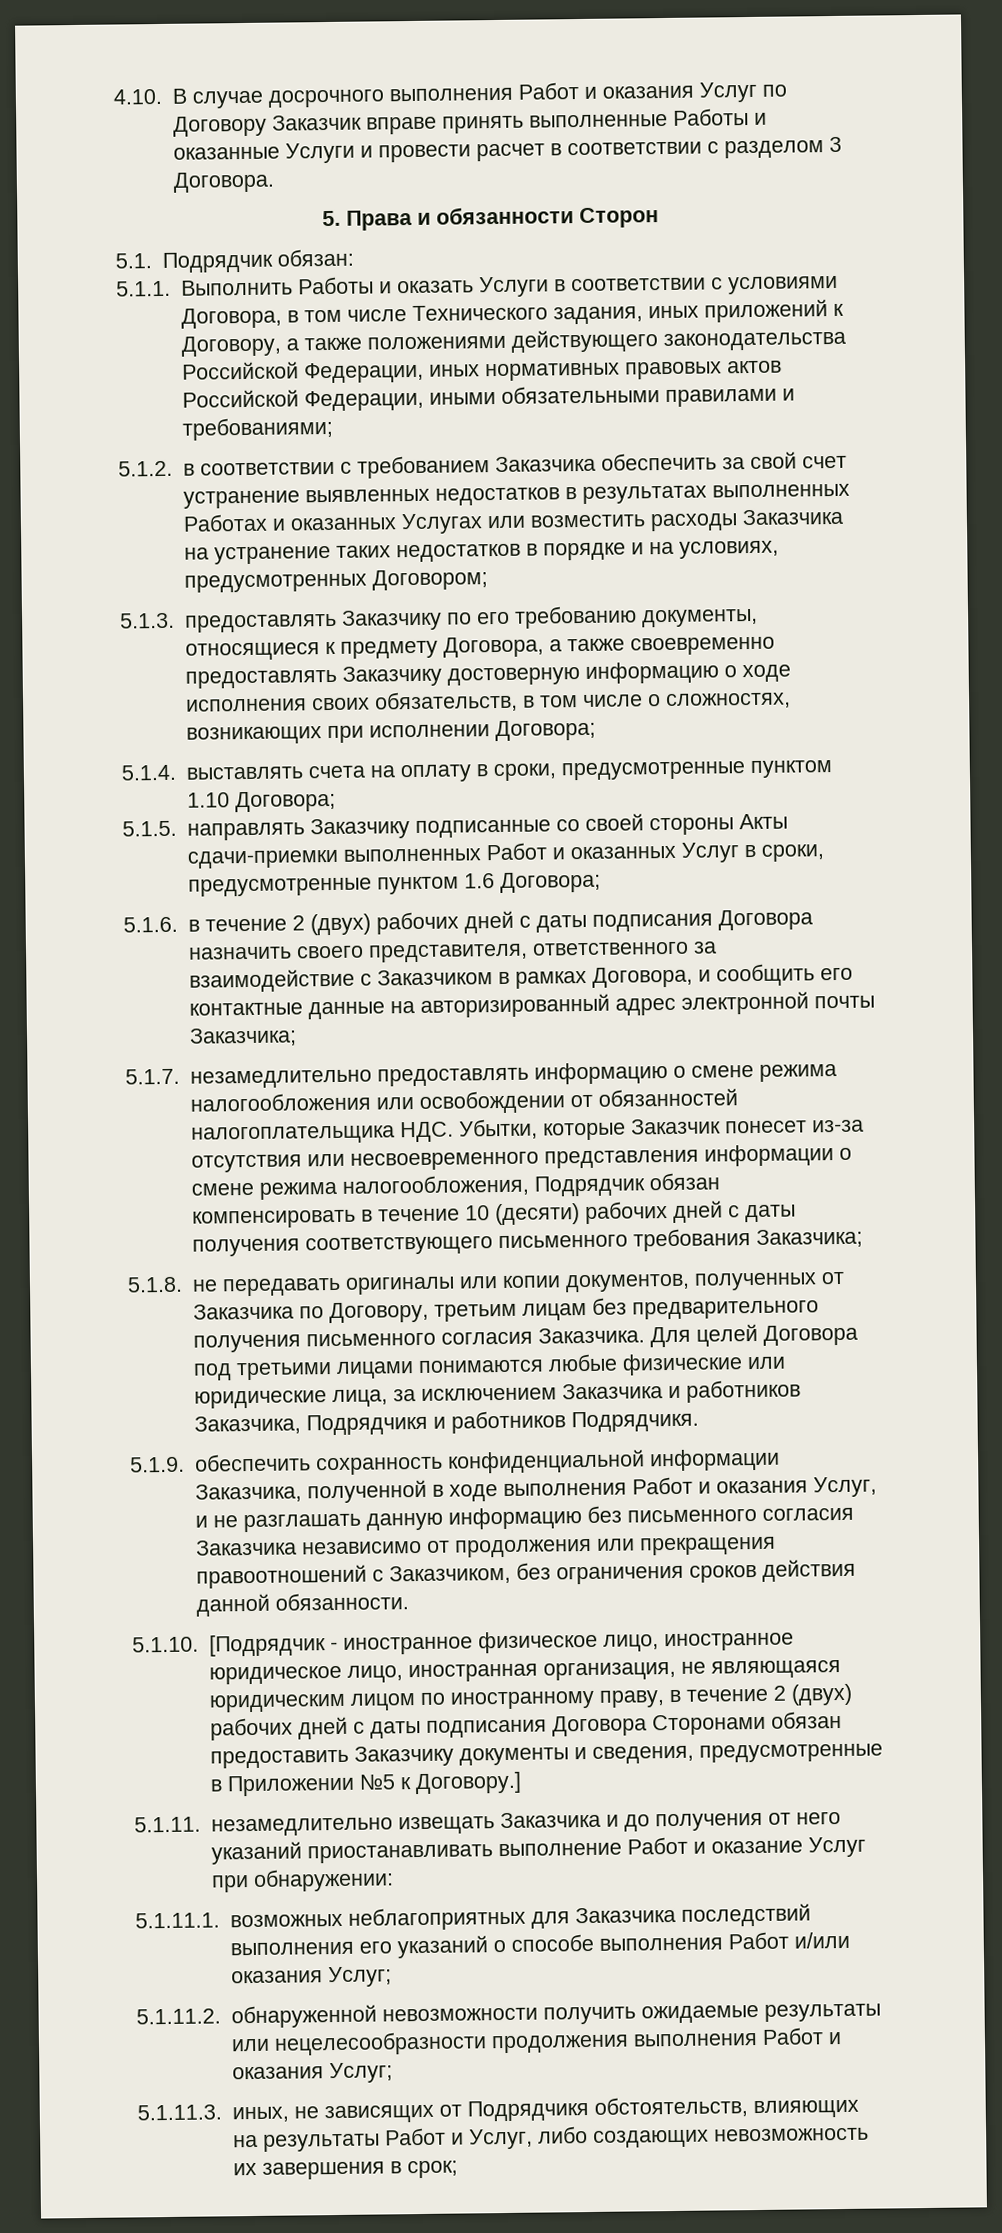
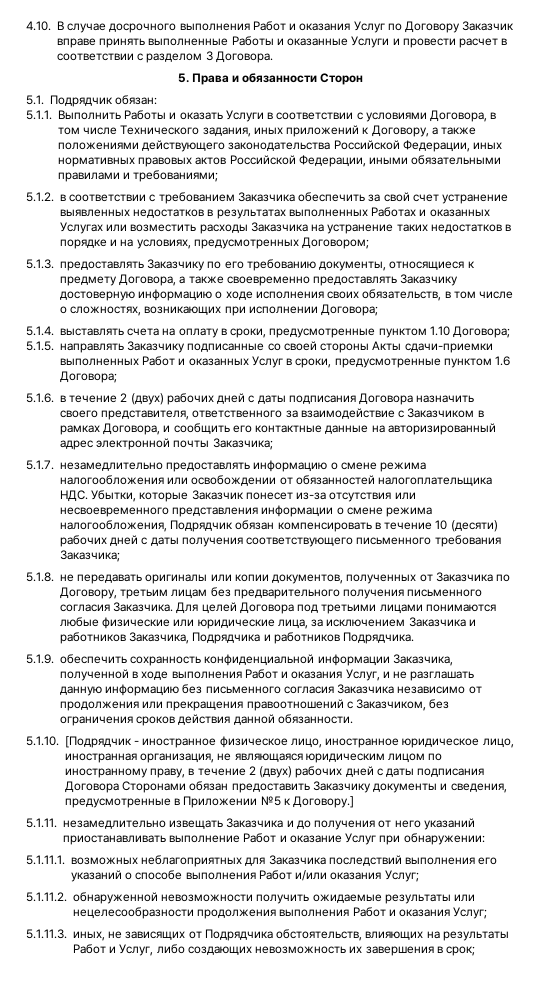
[305,1410,699,1436] Подрядчикя и работников Подрядчикя. -> [192,632,415,644] Подрядчика и работников Подрядчика.
[466,2100,589,2122] Подрядчикя -> [204,929,273,941] Подрядчика

